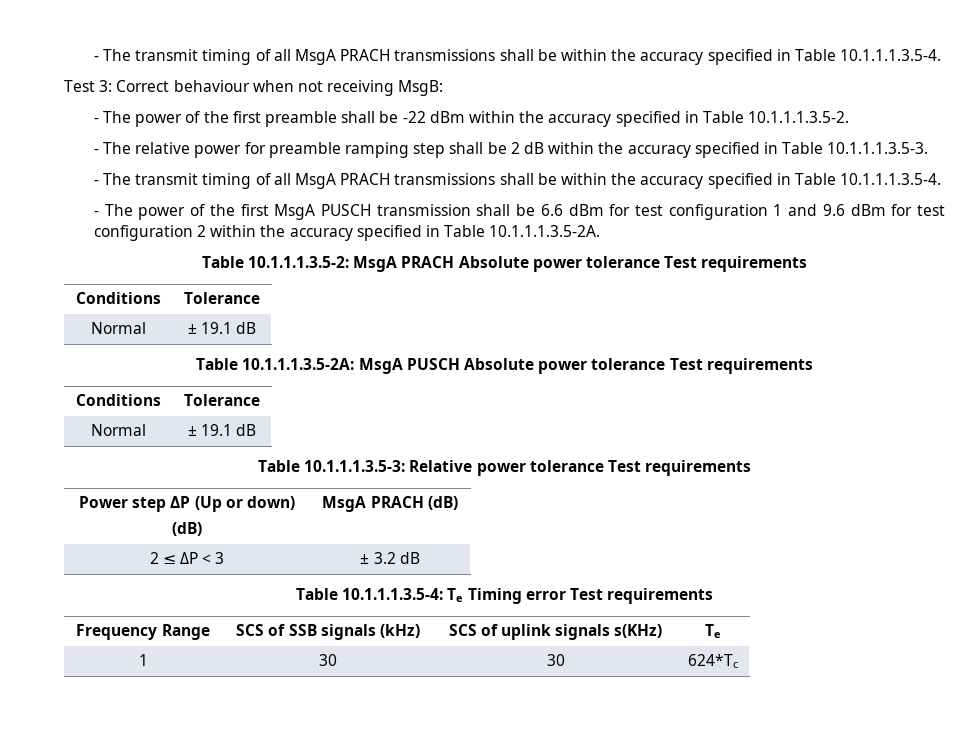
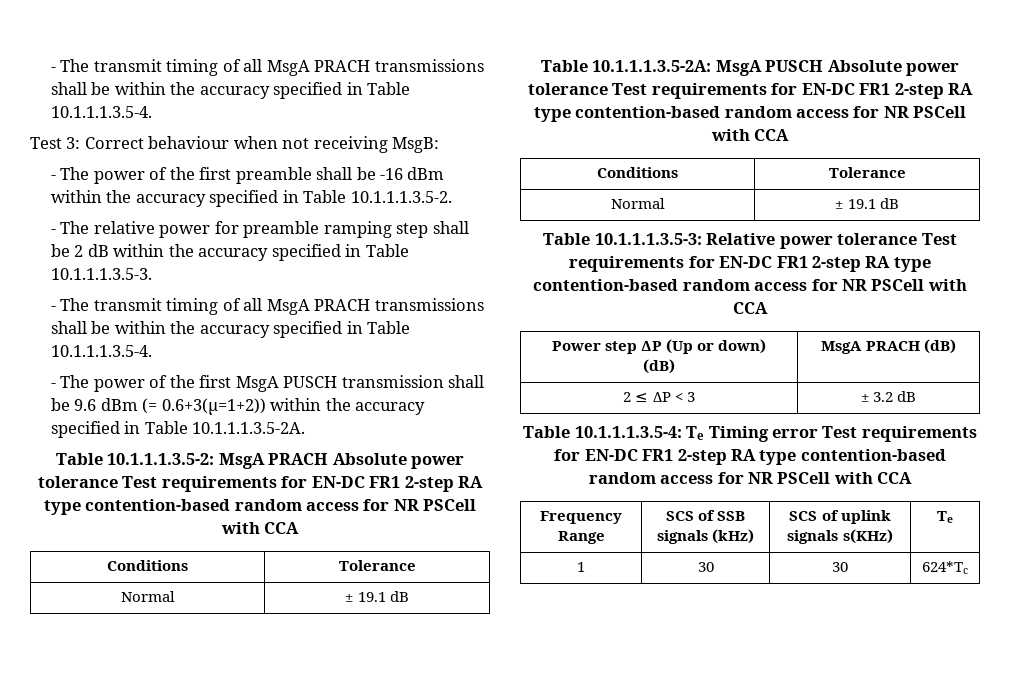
[402,111,426,123] -22 -> [379,168,403,180] -16
[540,204,945,220] [93,225,207,241] 6.6 dBm for test configuration 1 and 9.6 dBm for test configuration 2 -> [74,398,266,415] 9.6 dBm (= 0.6+3(µ=1+2))
(808, 264) none -> [281,476,484,492] [43,499,477,515] [220,522,300,534] for EN-DC FR1 2-step RA type contention-based random access for NR PSCell with CCA
(813, 366) none -> [771,83,974,99] [533,106,967,122] [710,129,790,141] for EN-DC FR1 2-step RA type contention-based random access for NR PSCell with CCA
(752, 468) none -> [688,256,931,272] [533,279,967,291] [733,302,768,314] for EN-DC FR1 2-step RA type contention-based random access for NR PSCell with CCA
(714, 596) none -> [554,449,946,465] [588,472,913,484] for EN-DC FR1 2-step RA type contention-based random access for NR PSCell with CCA

